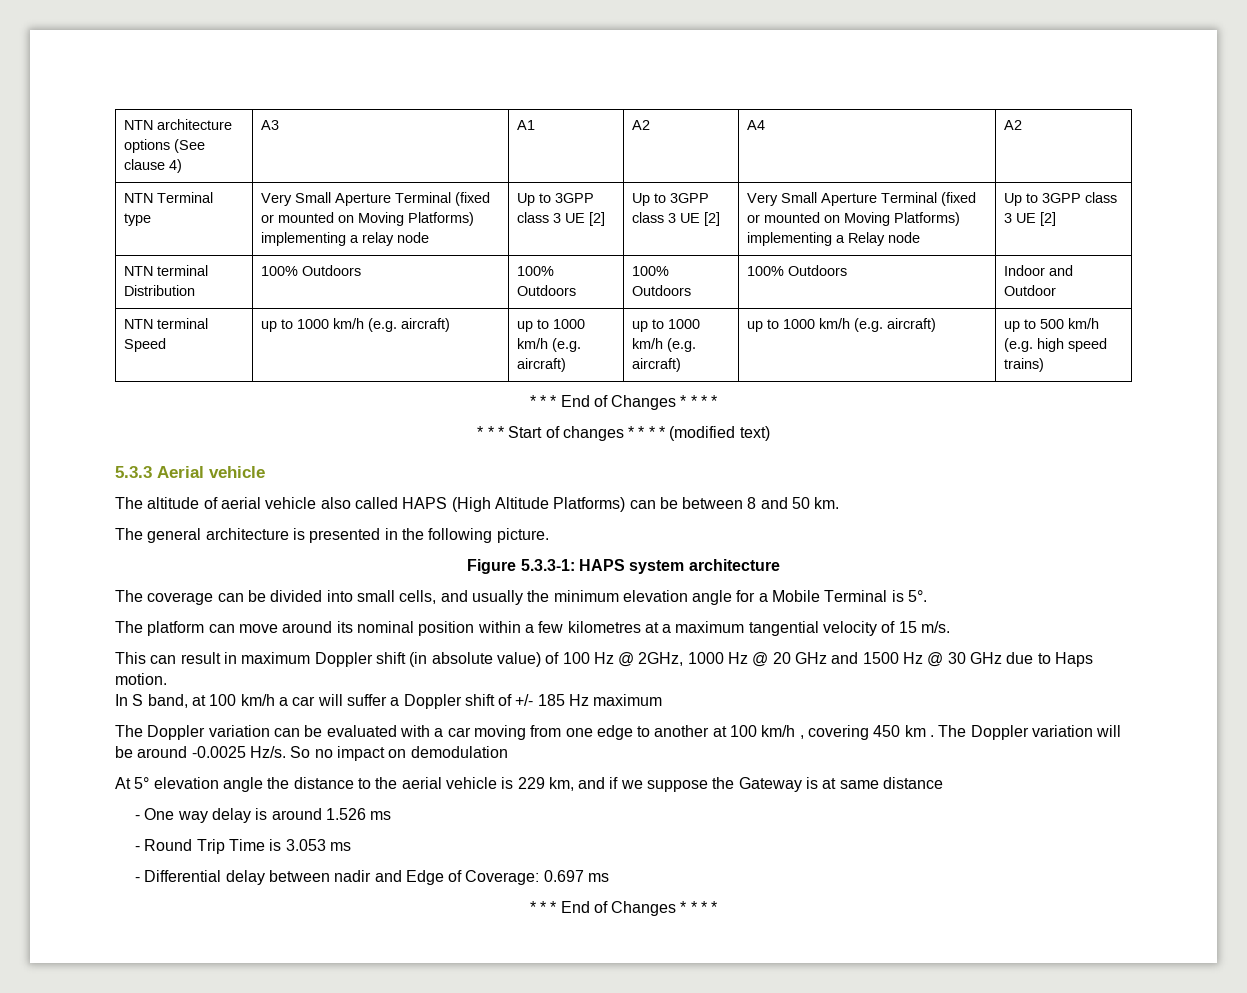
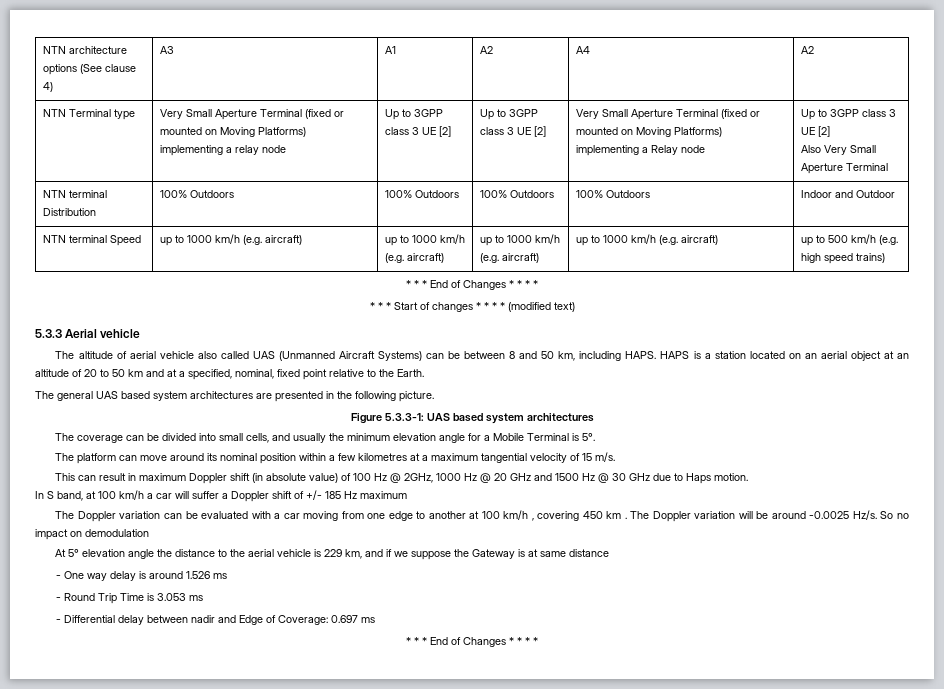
(1057, 219) none -> [800,145,876,155] [800,163,888,174] // Also Very Small Aperture Terminal
[402,497,626,512] HAPS (High Altitude Platforms) -> [252,351,422,361] UAS (Unmanned Aircraft Systems)
[814,497,840,509] [115,528,305,543] km. // The general architecture is -> [558,351,909,361] [35,369,424,380] [35,391,272,401] km, including HAPS. HAPS is a station located on an aerial object at an altitude of 20 to 50 km and at a specified, nominal, fixed point relative to the Earth. // The general UAS based system architectures are
[579,559,780,574] HAPS system architecture -> [426,413,594,424] UAS based system architectures

